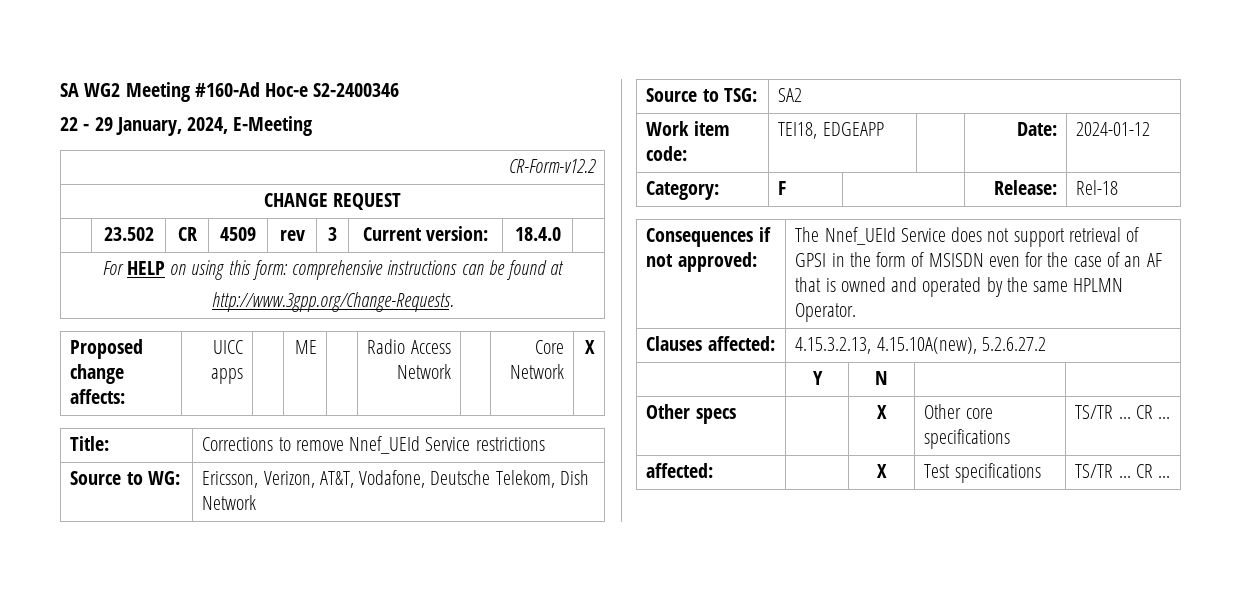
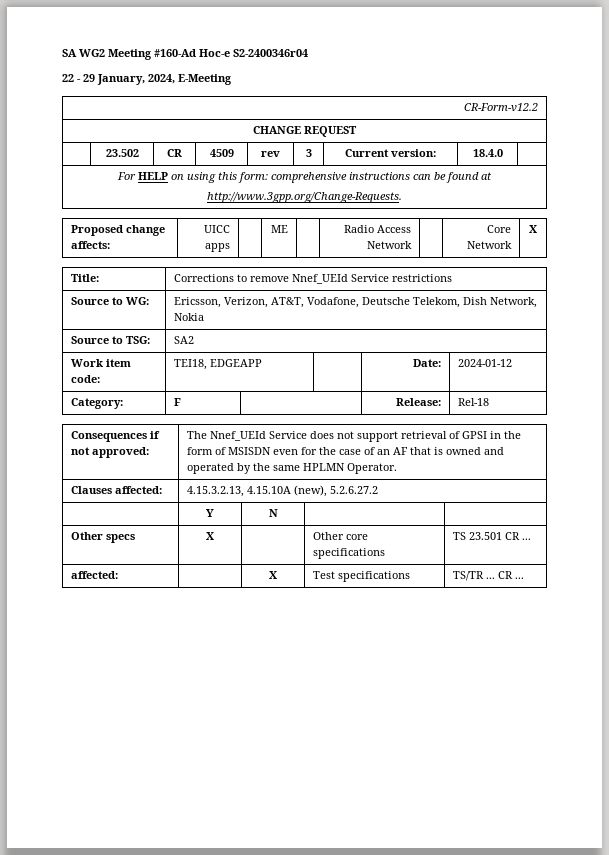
[313,83,400,97] S2-2400346 -> [233,49,308,57] S2-2400346r04
[202,495,257,510] Network -> [489,297,537,308] [173,313,204,321] Network, Nokia
[876,337,977,354] 4.15.10A(new), -> [246,485,327,497] 4.15.10A (new),
[877,405,887,419] | X -> [206,532,214,540] X |
[1075,405,1131,419] TS/TR ... -> [452,532,502,540] TS 23.501

